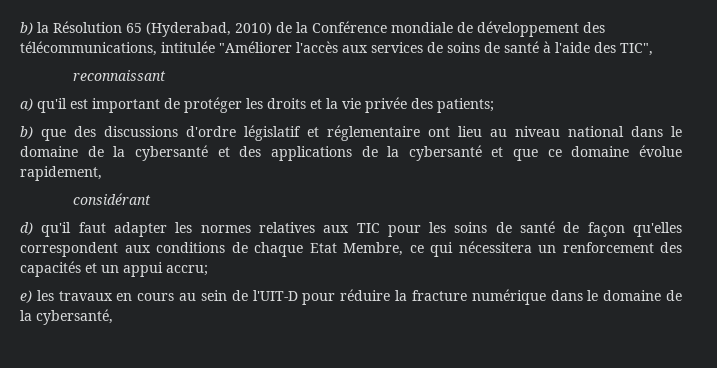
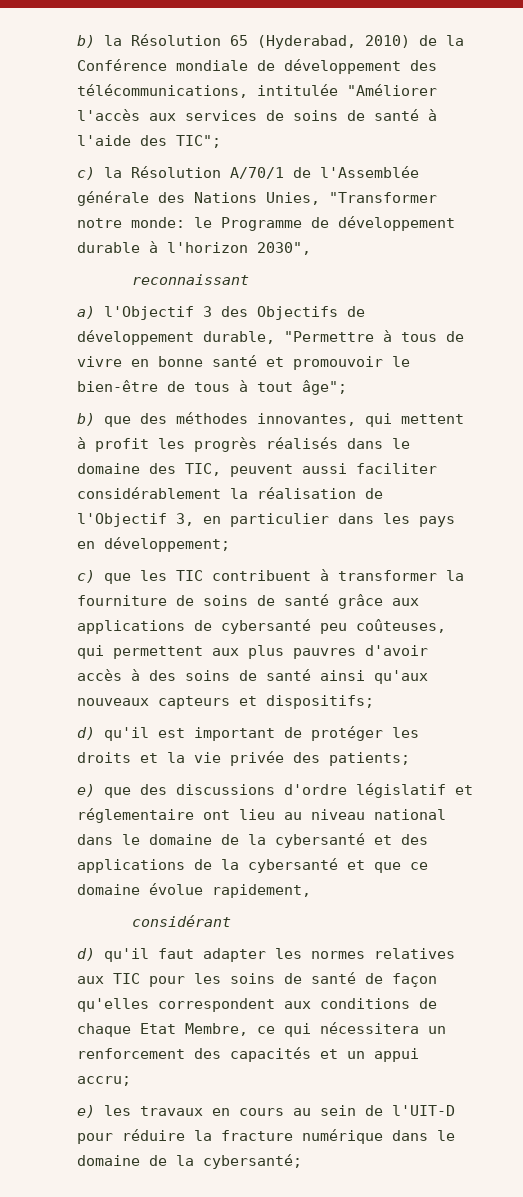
[620,43,653,56] [72,70,166,81] [20,98,33,111] TIC", // reconnaissant // a) -> [176,135,221,148] [77,166,419,180] [77,191,437,206] [77,216,455,231] [77,241,311,255] [131,274,249,285] [77,306,365,320] [77,330,464,345] [77,355,410,370] [77,380,347,395] [77,412,464,427] [77,437,410,452] [77,463,437,477] [77,487,383,499] [77,513,455,527] [77,537,230,552] [77,569,464,584] [77,594,419,609] [77,619,446,634] [77,645,428,659] [77,669,428,684] [77,695,374,709] [77,727,95,740] TIC"; // c) la Résolution A/70/1 de l'Assemblée générale des Nations Unies, "Transformer notre monde: le Programme de développement durable à l'horizon 2030", // reconnaissant // a) l'Objectif 3 des Objectifs de développement durable, "Permettre à tous de vivre en bonne santé et promouvoir le bien-être de tous à tout âge"; // b) que des méthodes innovantes, qui mettent à profit les progrès réalisés dans le domaine des TIC, peuvent aussi faciliter considérablement la réalisation de l'Objectif 3, en particulier dans les pays en développement; // c) que les TIC contribuent à transformer la fourniture de soins de santé grâce aux applications de cybersanté peu coûteuses, qui permettent aux plus pauvres d'avoir accès à des soins de santé ainsi qu'aux nouveaux capteurs et dispositifs; // d)
[20,126,33,139] b) -> [77,784,95,797] e)
[36,309,113,325] cybersanté, -> [203,1154,302,1169] cybersanté;

